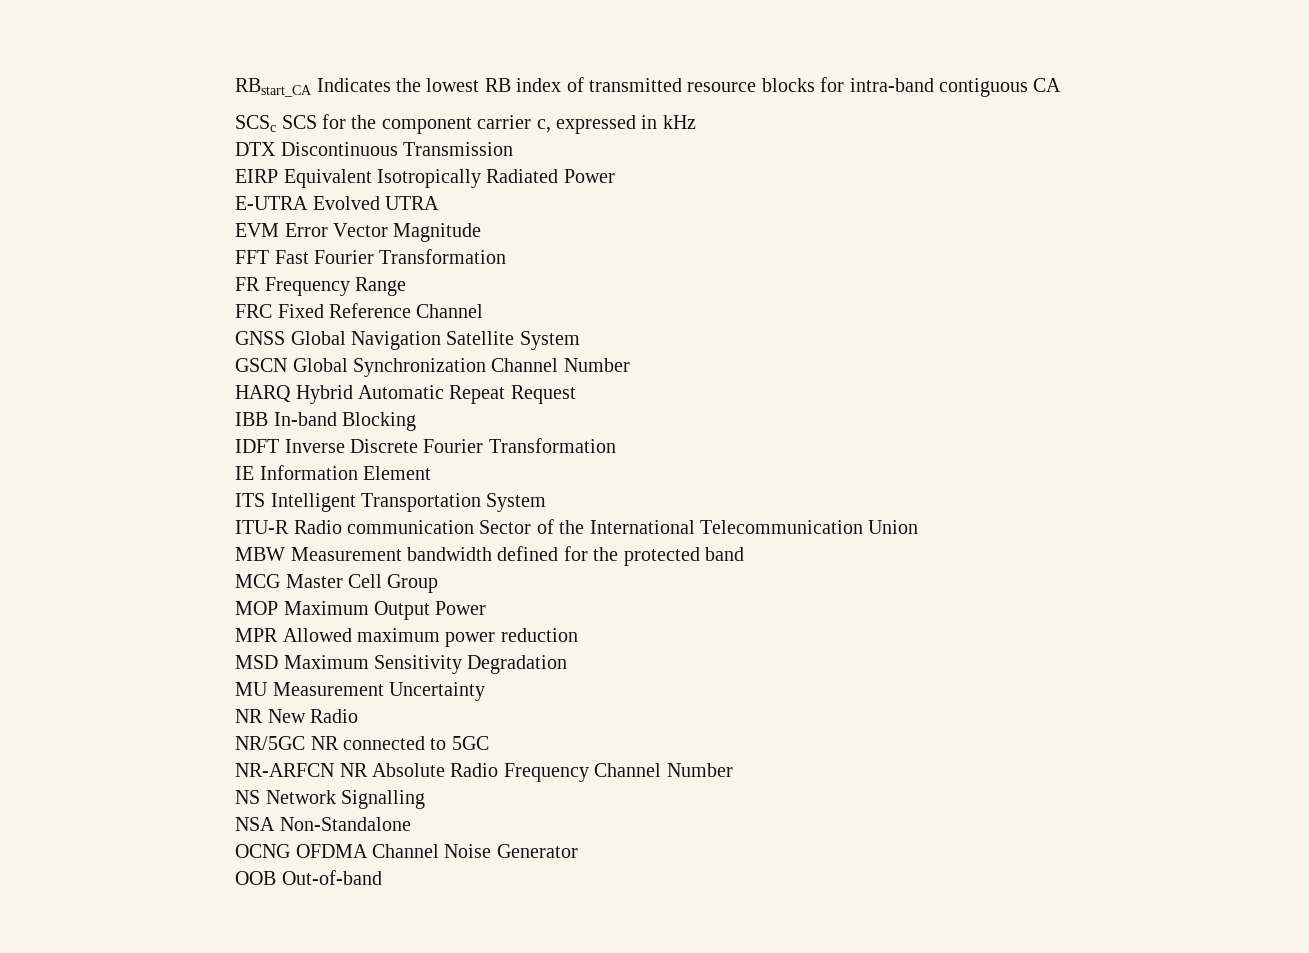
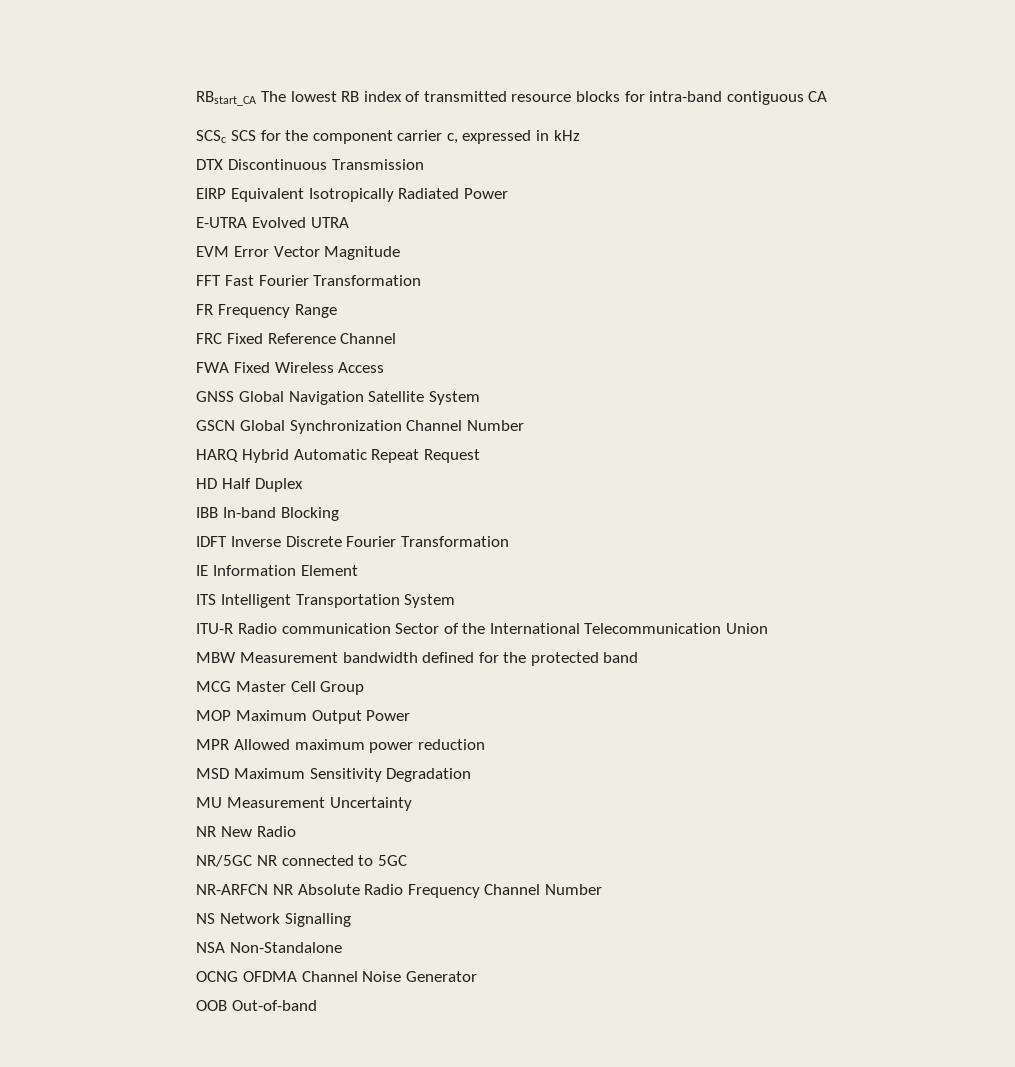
[316,78,422,92] Indicates the -> [260,91,286,102] The
(484, 311) none -> [196,362,385,373] // FWA Fixed Wireless Access
(576, 394) none -> [196,478,303,492] // HD Half Duplex

